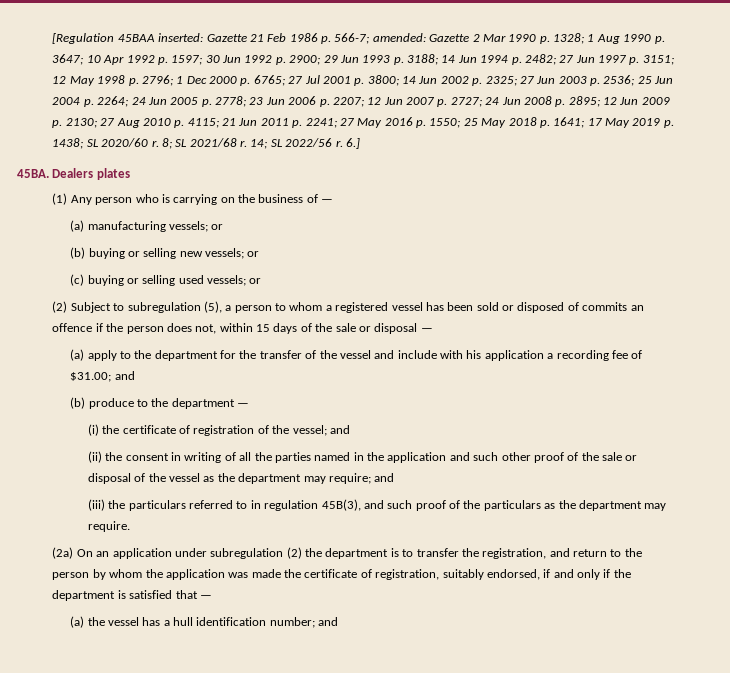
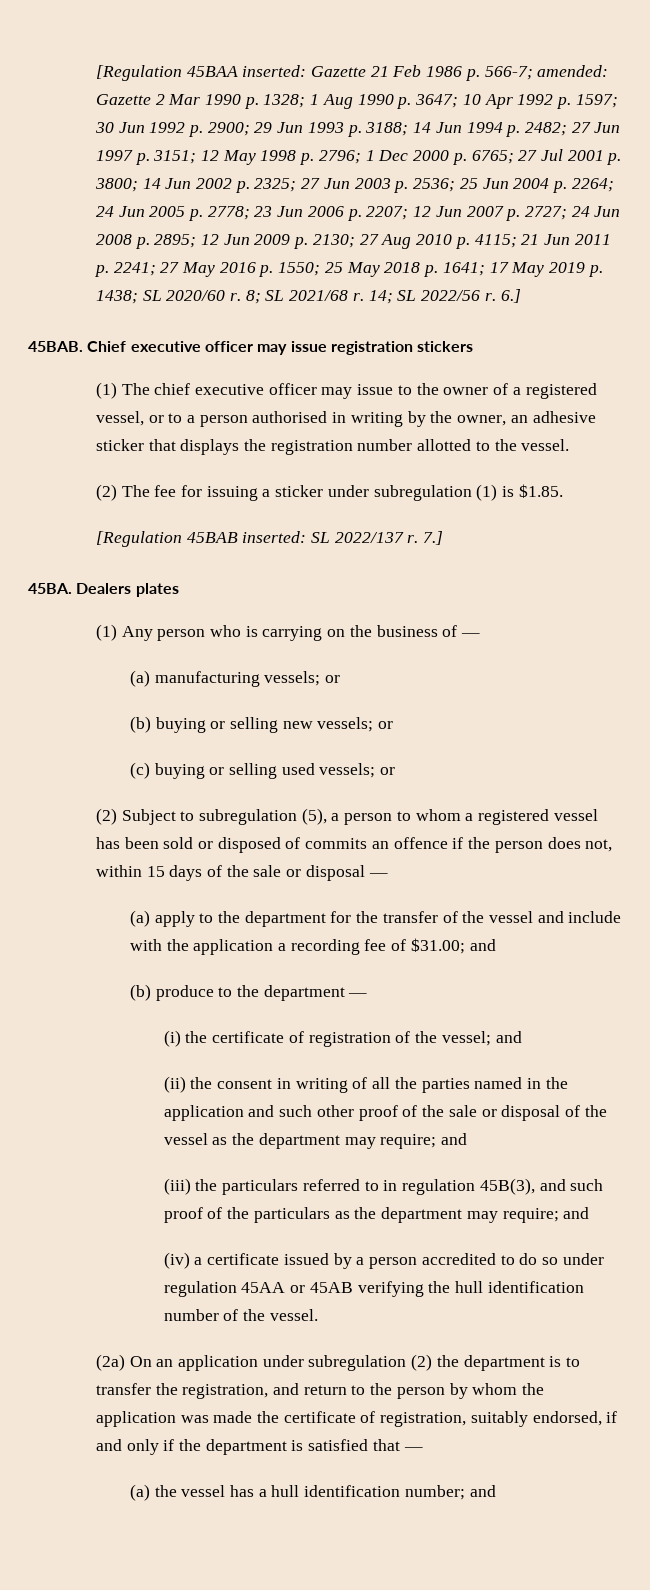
(360, 143) none -> [28,341,474,355] [95,382,597,399] [95,411,596,427] [95,439,570,455] [95,484,563,501] [95,531,444,547] // 45BAB. Chief executive officer may issue registration stickers // (1) The chief executive officer may issue to the owner of a registered vessel, or to a person authorised in writing by the owner, an adhesive sticker that displays the registration number allotted to the vessel. // (2) The fee for issuing a sticker under subregulation (1) is $1.85. // [Regulation 45BAB inserted: SL 2022/137 r. 7.]
[466,350,482,359] his -> [166,939,189,951] the
[87,521,130,532] require. -> [502,1207,590,1223] [163,1252,604,1269] [163,1281,584,1297] [163,1309,318,1321] require; and // (iv) a certificate issued by a person accredited to do so under regulation 45AA or 45AB verifying the hull identification number of the vessel.

